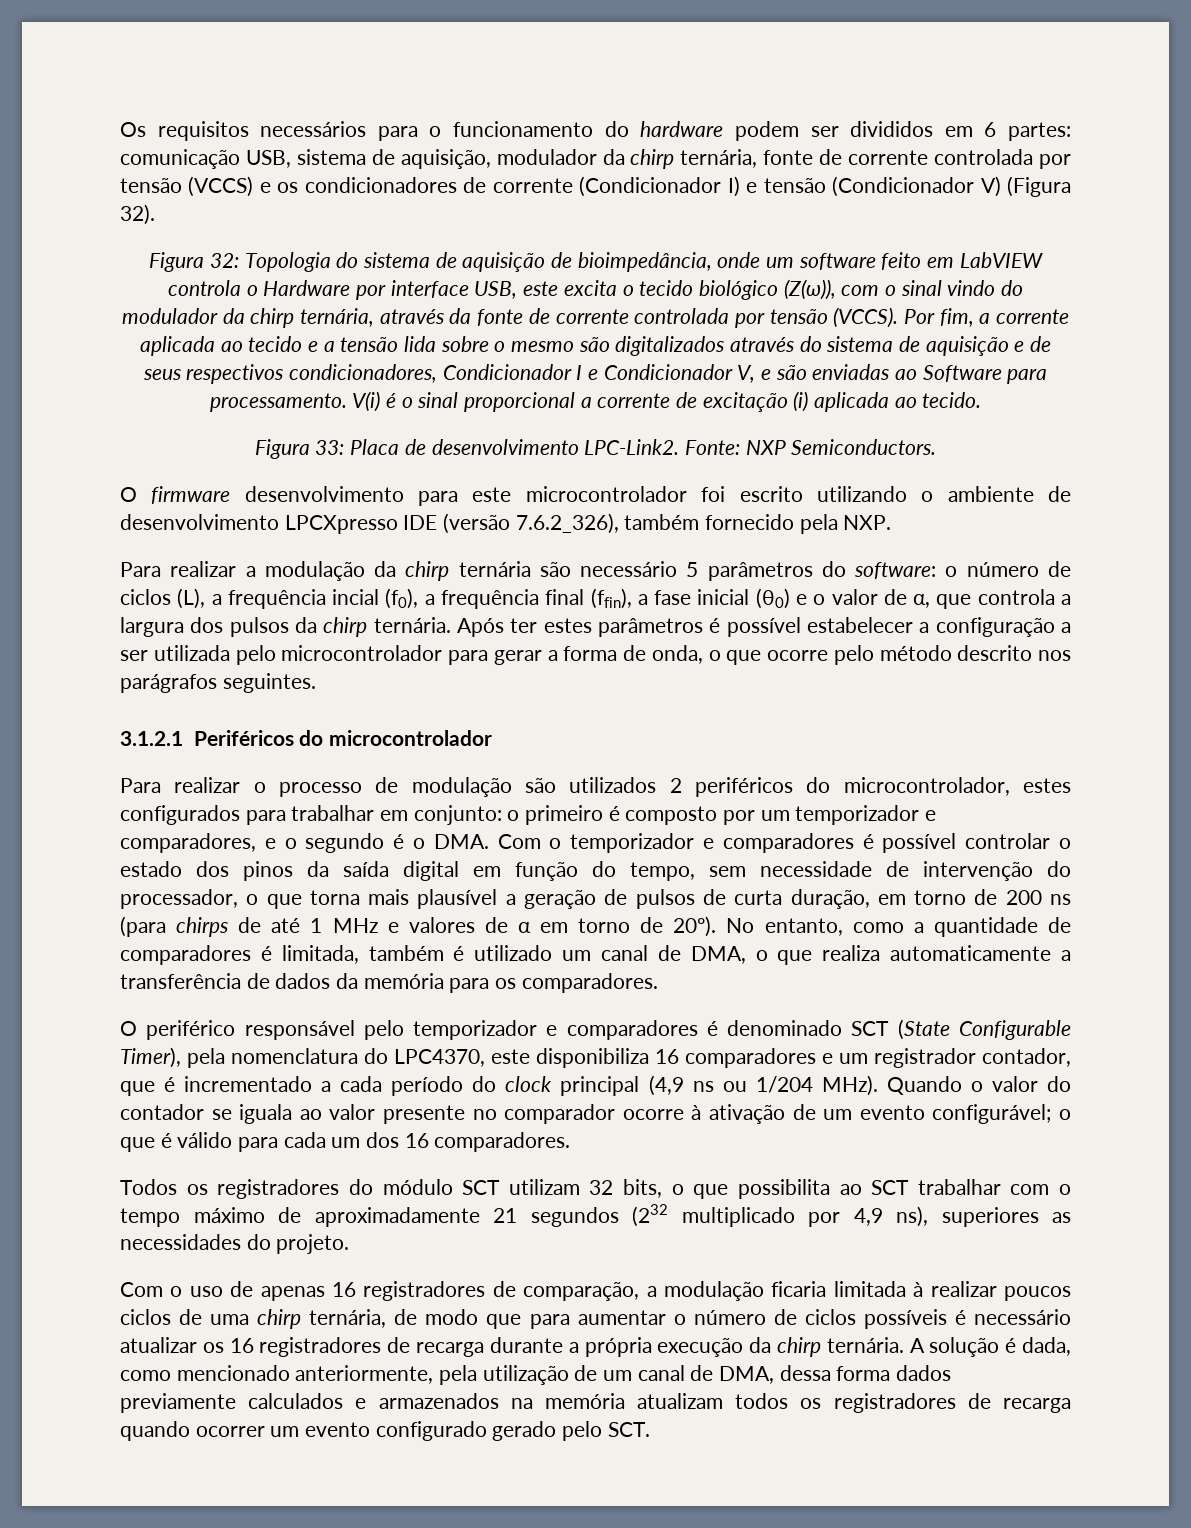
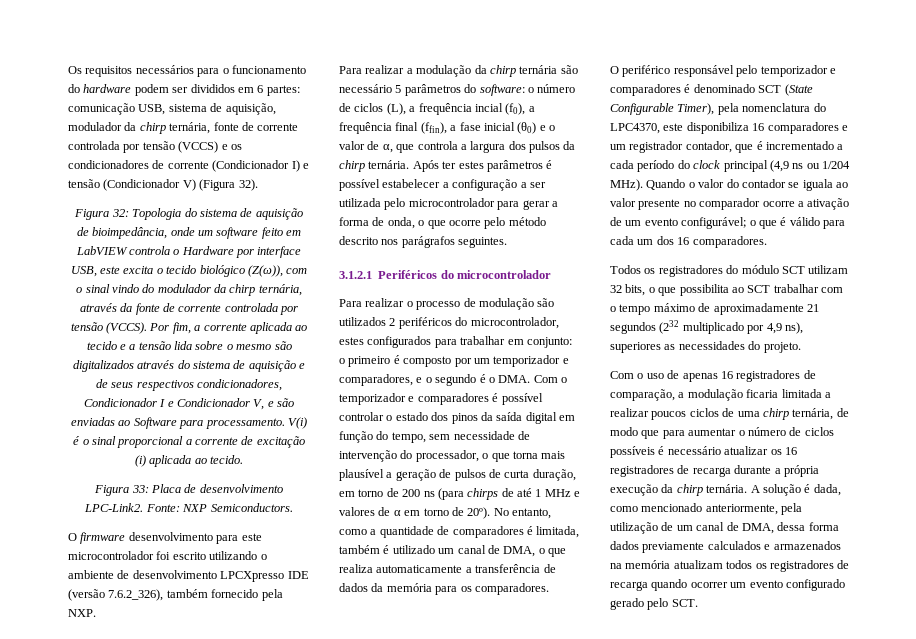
[691,1105,702,1120] à -> [797,201,804,207] a
[913,1282,924,1297] à -> [824,392,831,398] a

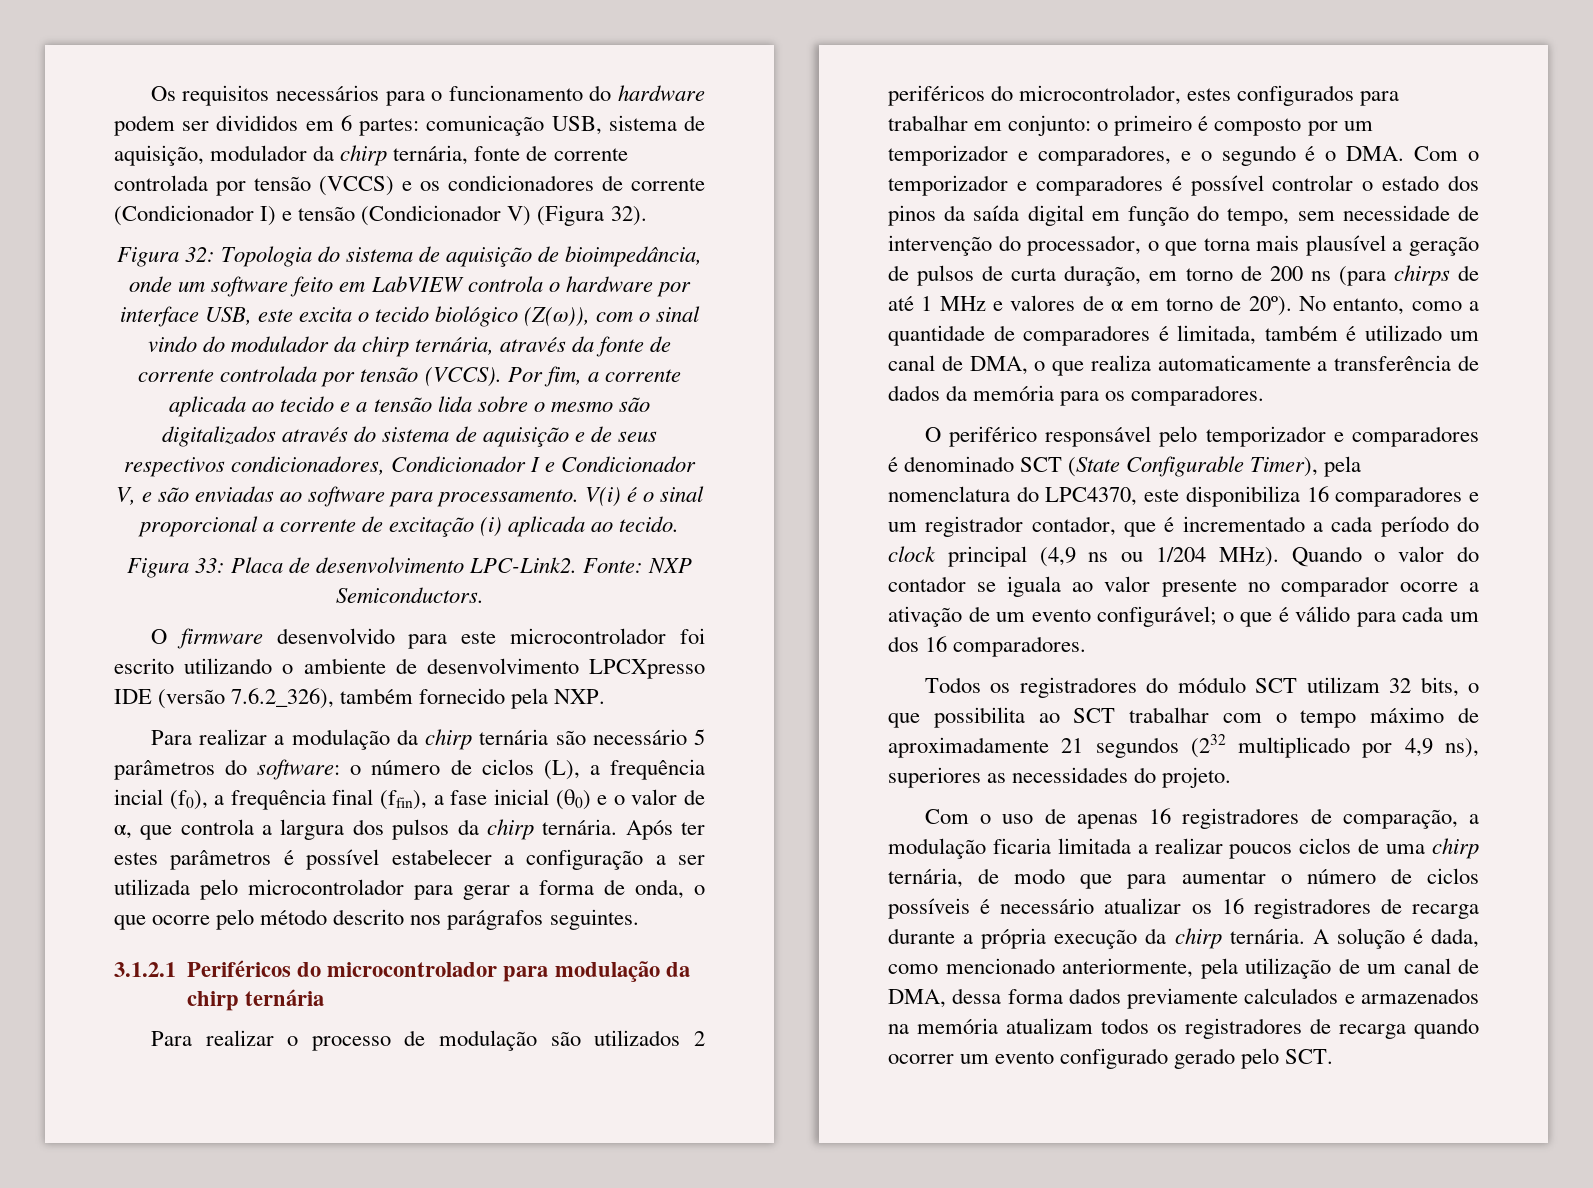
[181,246,234,255] Hardware -> [565,276,653,292] hardware
[133,417,177,429] Software -> [307,486,385,507] software
[128,532,213,541] desenvolvimento -> [276,628,395,644] desenvolvido
(551, 274) none -> [503,961,690,982] [187,989,325,1011] para modulação da chirp ternária

